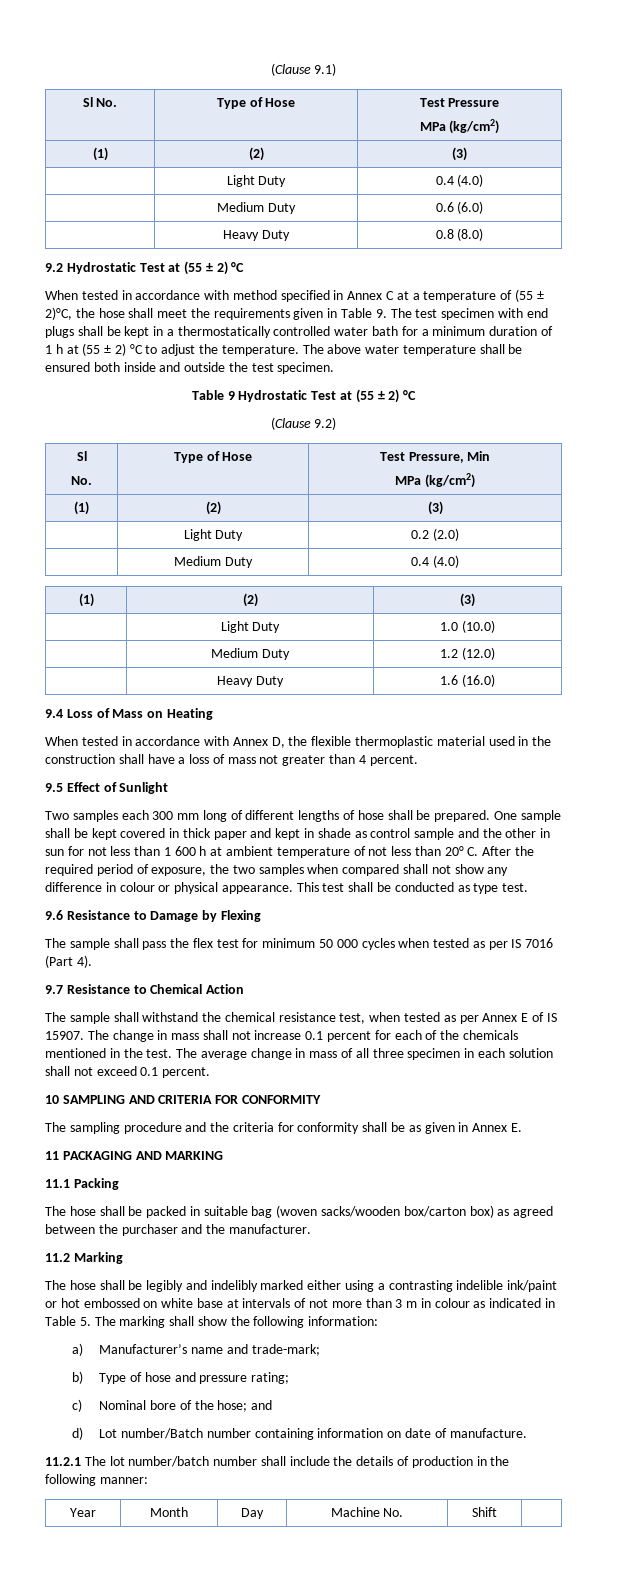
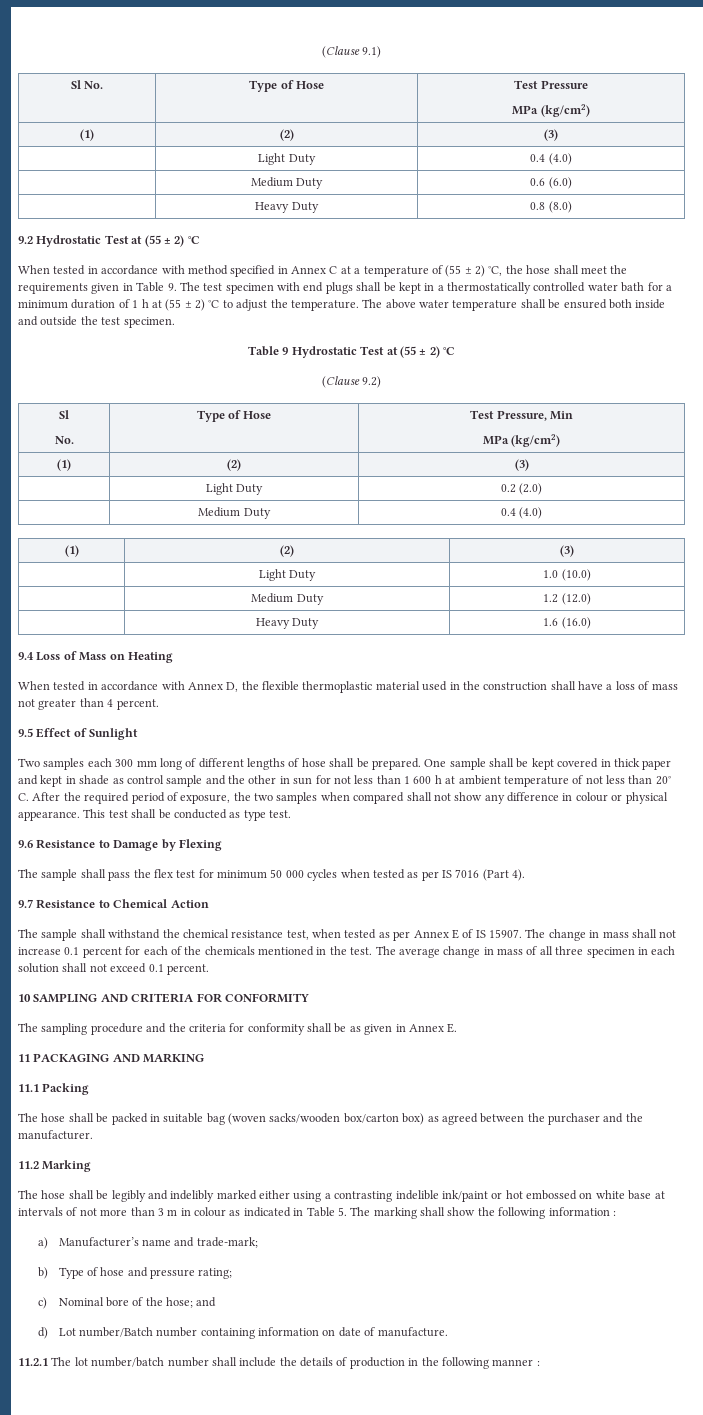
[45,307,72,320] 2)°C, -> [475,265,503,277] 2) °C,
[308,1316,379,1326] information: -> [548,1207,616,1216] information :
[99,1477,148,1484] [70,1508,96,1517] [150,1507,188,1517] [241,1508,264,1519] [330,1507,404,1517] [472,1507,497,1517] manner: // Year | Month | Day | Machine No. | Shift | -> [492,1359,540,1366] manner :

